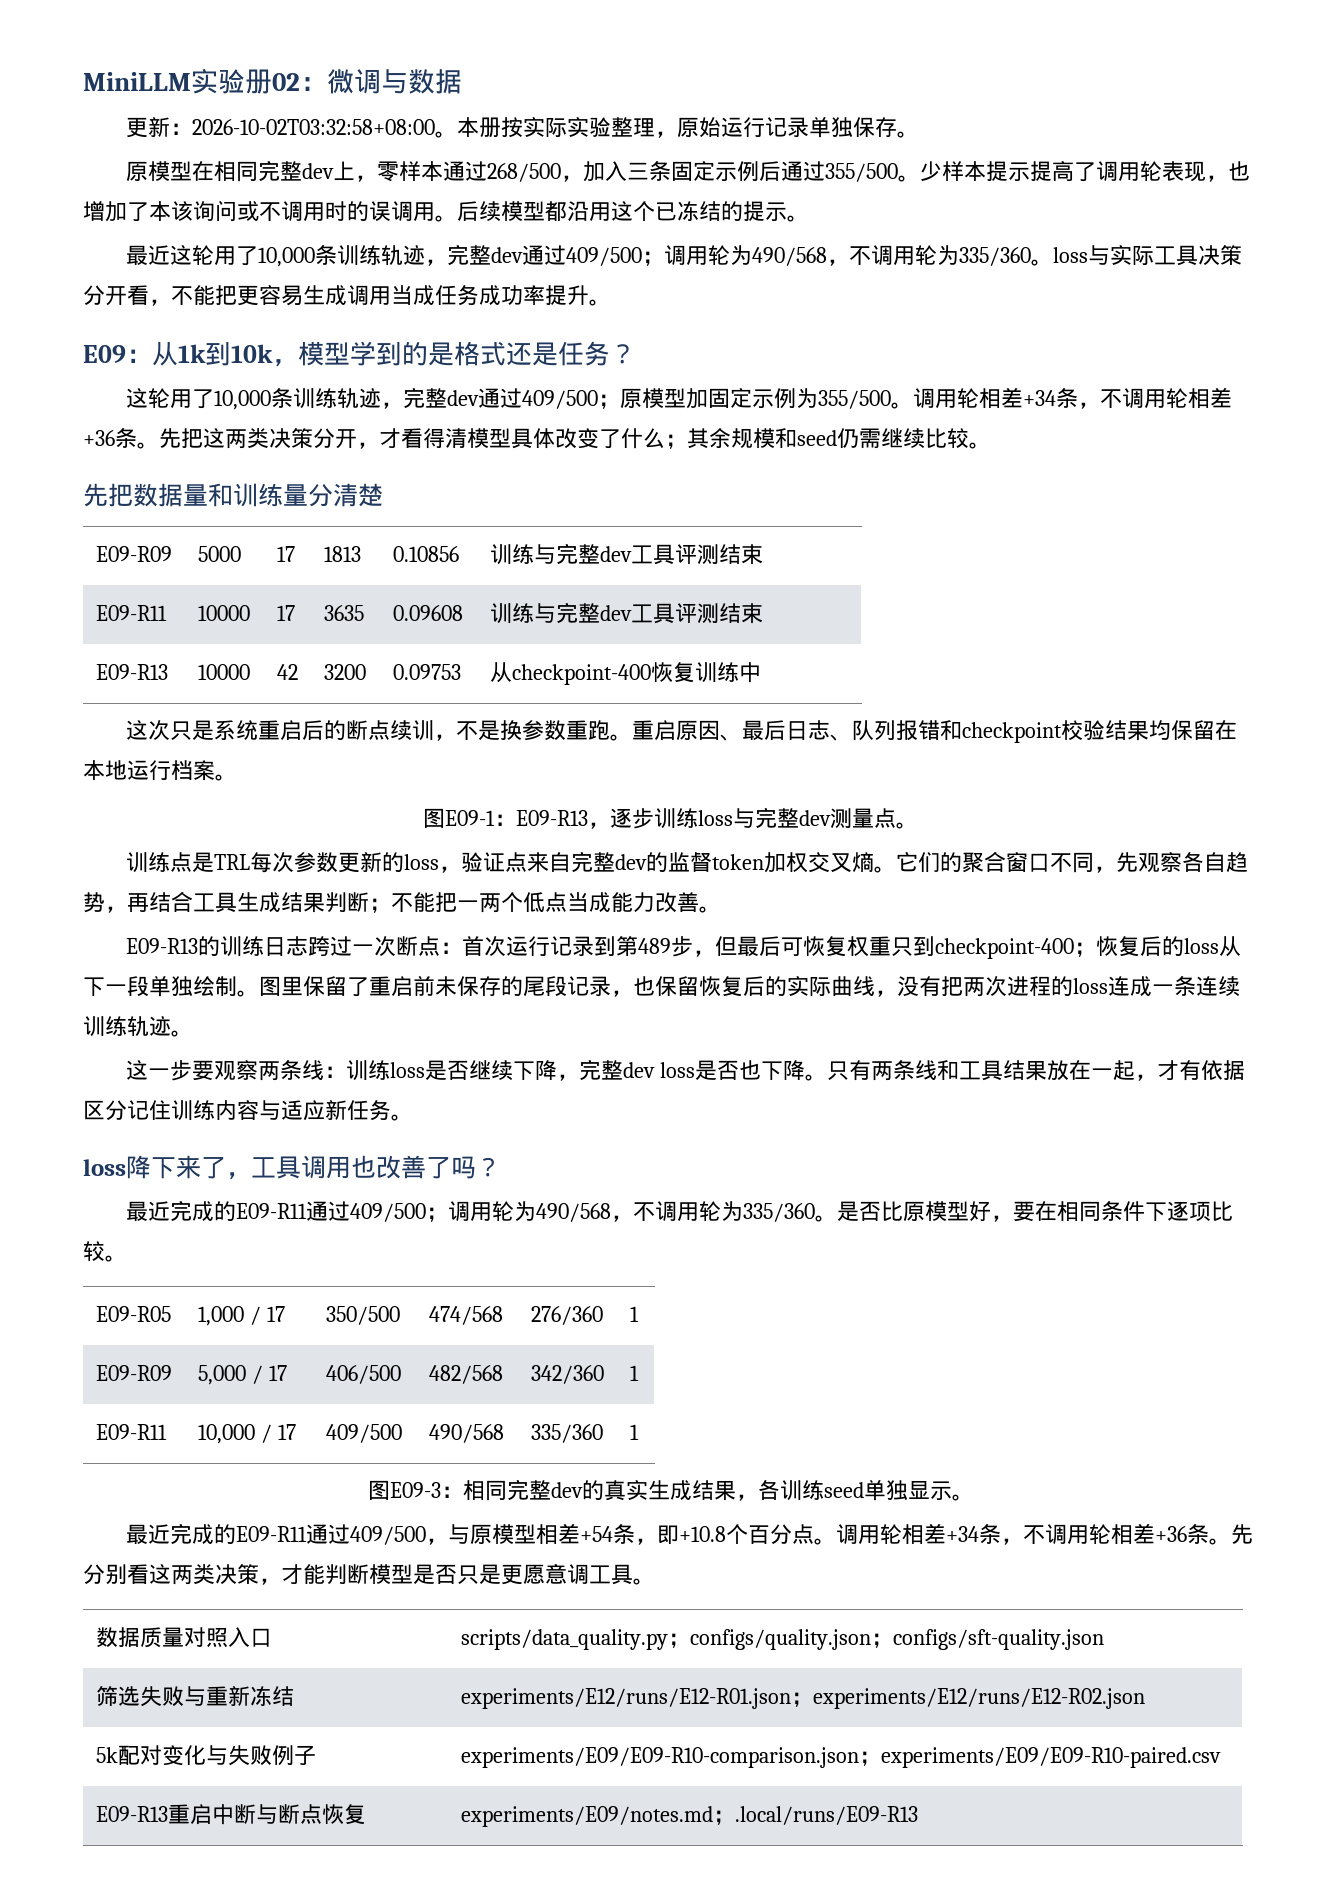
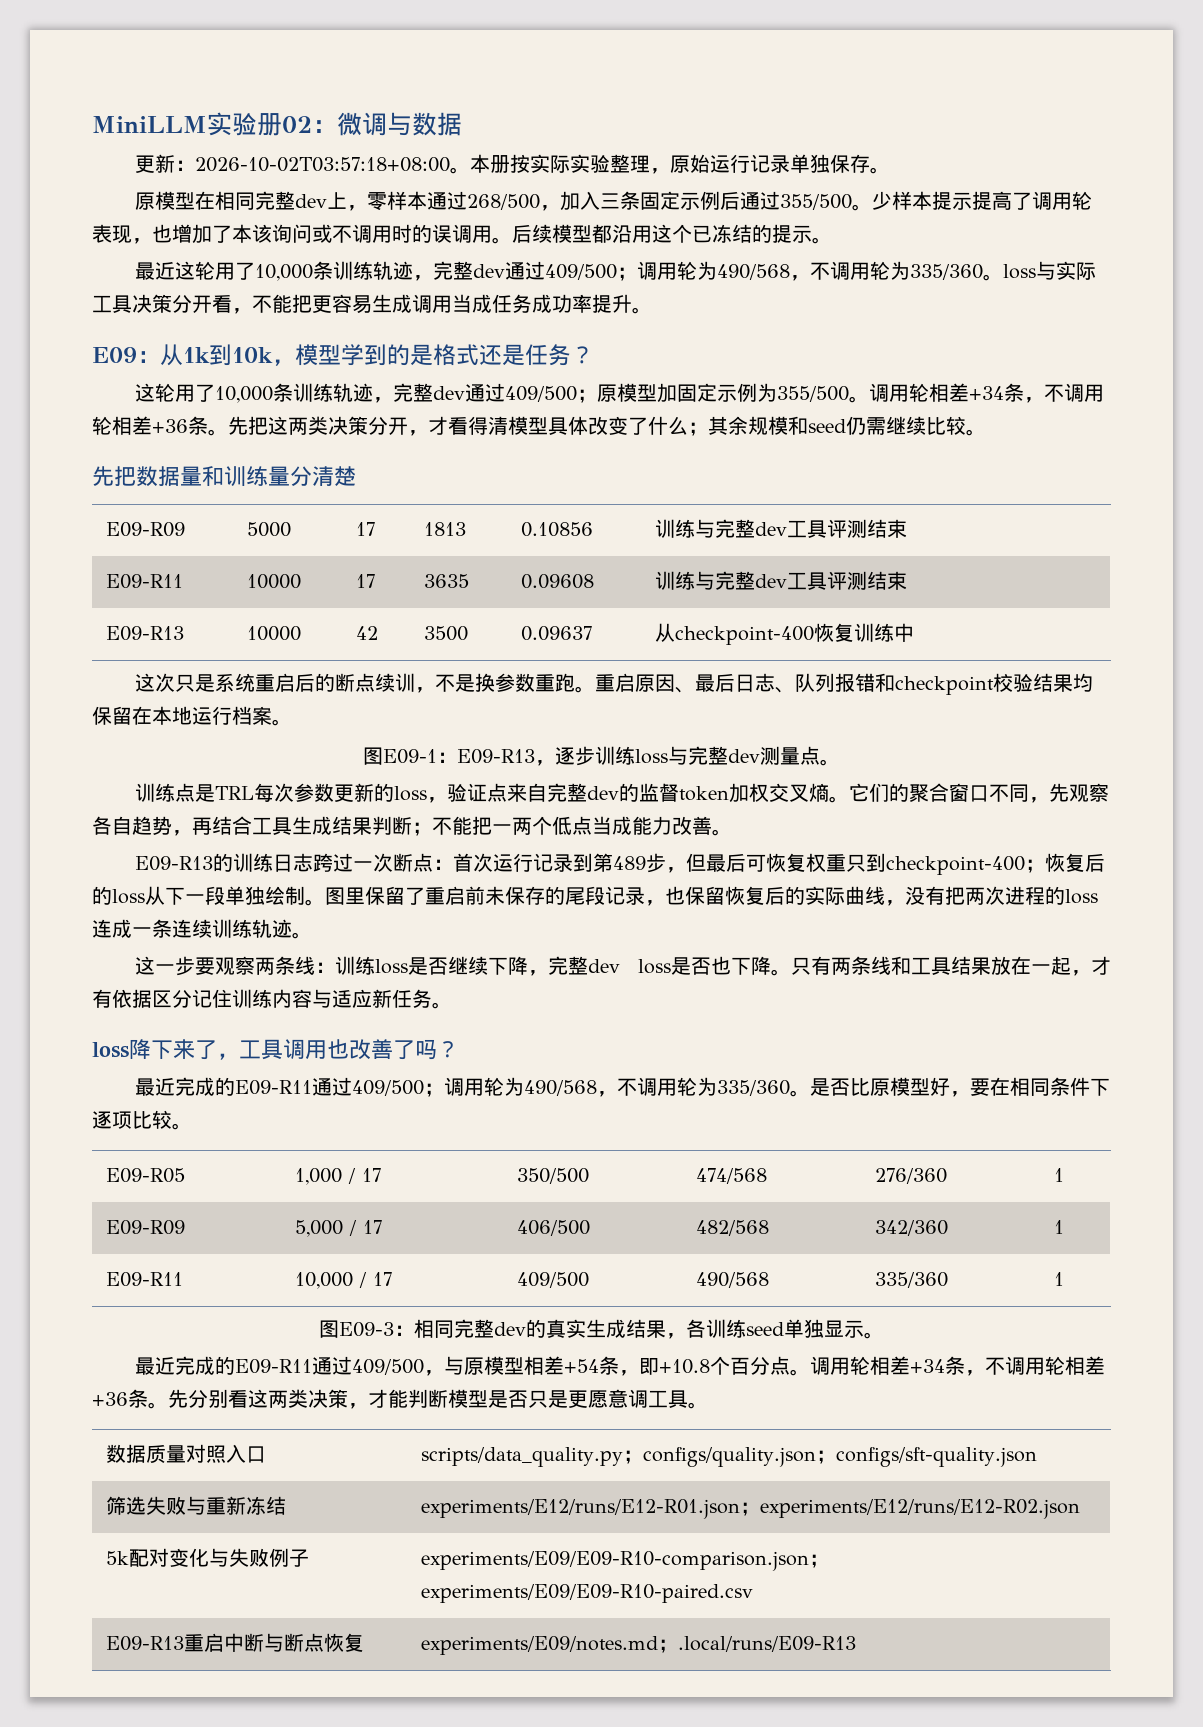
[192,119,436,135] 2026-10-02T03:32:58+08:00 -> [195,157,451,172] 2026-10-02T03:57:18+08:00
[323,664,366,680] [392,664,461,680] 3200 | 0.09753 -> [424,626,469,641] [521,626,593,641] 3500 | 0.09637

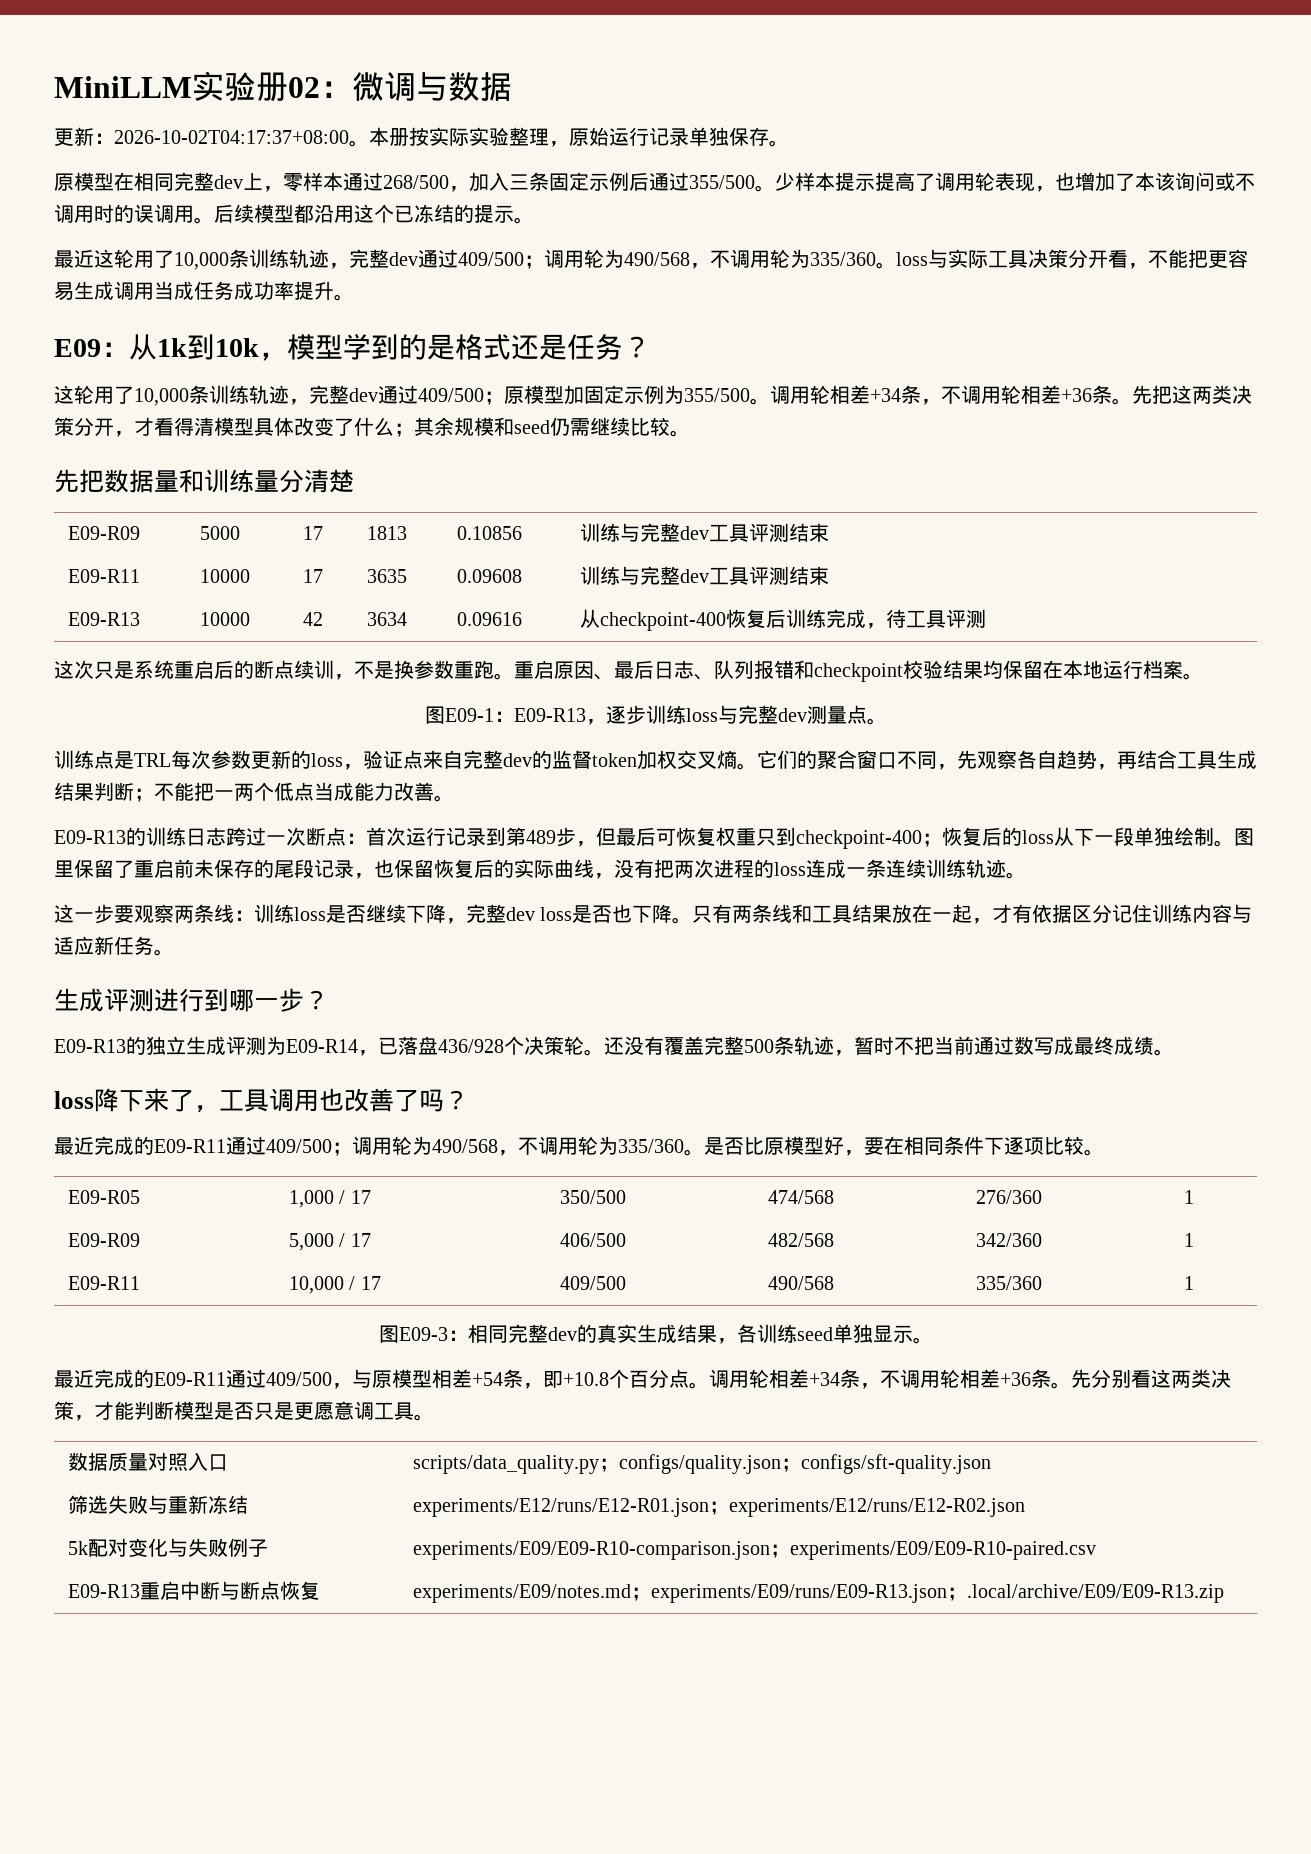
[195,157,451,172] 2026-10-02T03:57:18+08:00 -> [114,130,349,144] 2026-10-02T04:17:37+08:00
[424,626,469,641] [521,626,593,641] 3500 | 0.09637 -> [366,612,407,626] [456,612,522,626] 3634 | 0.09616
[854,623,915,642] 训练中 -> [765,609,986,629] 后训练完成，待工具评测
(452, 1005) none -> [54,988,329,1012] [54,1036,1174,1056] // 生成评测进行到哪一步？ // E09-R13的独立生成评测为E09-R14，已落盘436/928个决策轮。还没有覆盖完整500条轨迹，暂时不把当前通过数写成最终成绩。
[678,1636,857,1652] .local/runs/E09-R13 -> [650,1584,1224,1603] experiments/E09/runs/E09-R13.json；.local/archive/E09/E09-R13.zip

